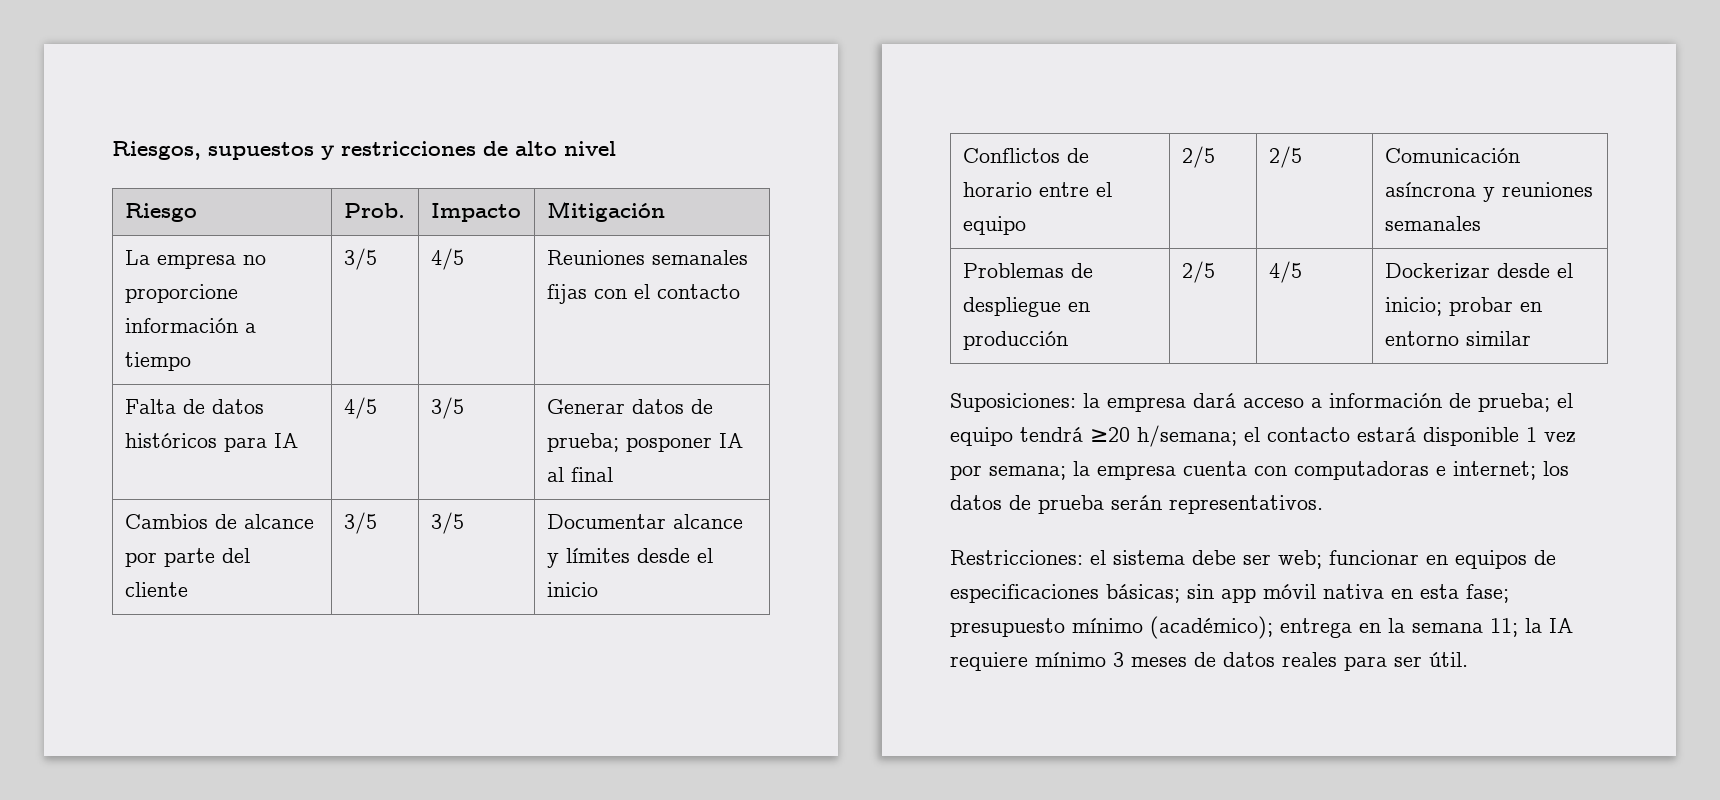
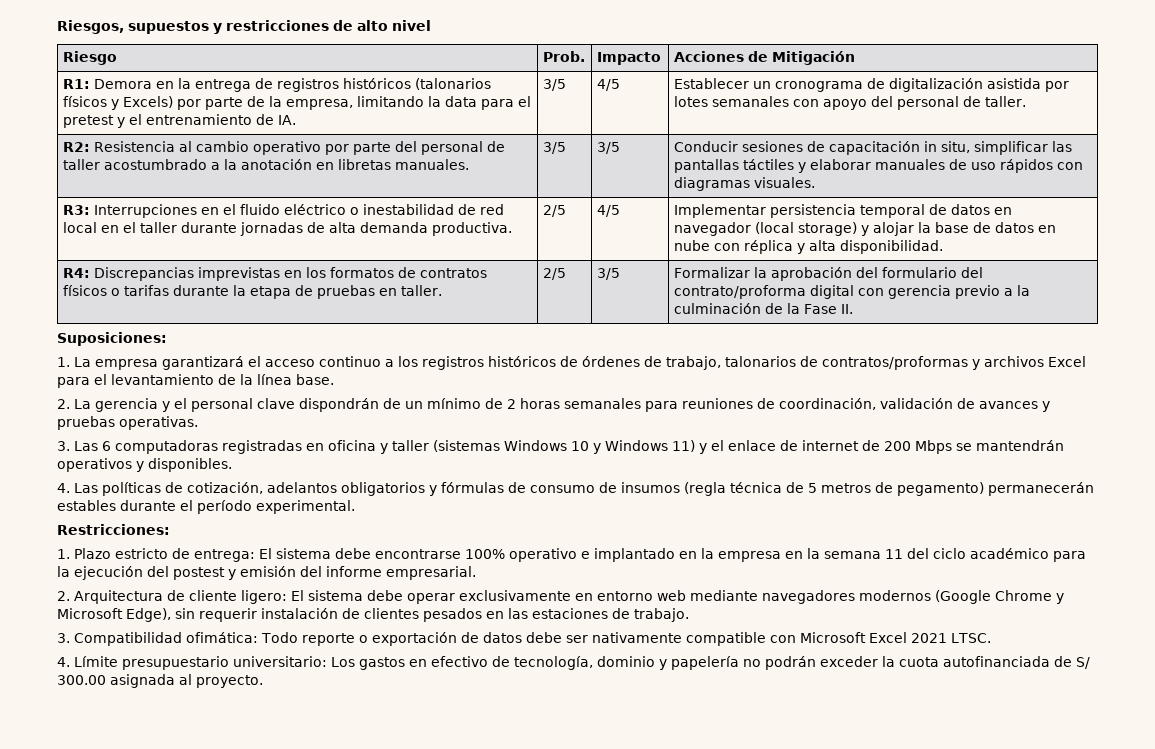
(521, 212) none -> [673,51,768,62] Acciones de
[124,250,266,269] [124,284,238,303] [124,318,256,333] [124,352,191,371] [343,248,377,270] [430,248,464,270] [546,250,748,265] [546,284,740,304] [124,399,264,414] [124,433,298,452] [343,397,377,419] [430,397,464,419] [546,399,713,414] [546,433,743,452] [546,467,613,482] [124,514,314,529] [124,548,250,567] [124,582,188,597] [343,512,377,534] [430,512,464,534] [546,514,743,529] [546,548,713,568] [546,582,598,597] [962,148,1089,163] [962,182,1112,197] [962,216,1026,235] [1181,146,1215,168] [1268,146,1302,168] [1384,148,1520,163] [1384,182,1593,202] [1384,216,1481,231] [962,263,1093,278] [962,297,1090,317] [962,331,1068,350] [1181,261,1215,283] [1268,261,1302,283] [1384,263,1573,279] [1384,297,1542,316] [1384,331,1531,346] [950,393,1573,412] [950,425,1576,447] [950,461,1569,480] [950,495,1323,514] [950,550,1556,569] [950,584,1509,603] [950,616,1573,639] [950,652,1468,671] La empresa no proporcione información a tiempo | 3/5 | 4/5 | Reuniones semanales fijas con el contacto // Falta de datos históricos para IA | 4/5 | 3/5 | Generar datos de prueba; posponer IA al final // Cambios de alcance por parte del cliente | 3/5 | 3/5 | Documentar alcance y límites desde el inicio // Conflictos de horario entre el equipo | 2/5 | 2/5 | Comunicación asíncrona y reuniones semanales // Problemas de despliegue en producción | 2/5 | 4/5 | Dockerizar desde el inicio; probar en entorno similar // Suposiciones: la empresa dará acceso a información de prueba; el equipo tendrá ≥20 h/semana; el contacto estará disponible 1 vez por semana; la empresa cuenta con computadoras e internet; los datos de prueba serán representativos. // Restricciones: el sistema debe ser web; funcionar en equipos de especificaciones básicas; sin app móvil nativa en esta fase; presupuesto mínimo (académico); entrega en la semana 11; la IA requiere mínimo 3 meses de datos reales para ser útil. -> [62,78,491,92] [62,96,531,110] [62,114,296,128] [542,79,566,91] [596,79,620,91] [673,78,1069,92] [673,96,1026,110] [62,141,505,155] [62,159,469,170] [542,142,566,154] [596,142,620,154] [673,141,1072,155] [673,159,1083,173] [673,177,815,191] [62,204,504,218] [62,222,512,236] [542,205,566,217] [596,205,620,217] [673,204,1012,218] [673,222,1056,236] [673,240,943,254] [62,267,487,281] [62,285,442,299] [542,268,566,280] [596,268,620,280] [673,267,983,281] [673,285,1030,299] [673,303,853,314] [57,332,167,346] [57,356,1086,370] [57,374,334,388] [57,398,1050,412] [57,416,198,430] [57,440,1064,454] [57,458,232,472] [57,482,1094,496] [57,500,355,514] [57,524,170,535] [57,548,1086,562] [57,566,476,580] [57,590,1064,604] [57,608,689,622] [57,632,991,646] [57,656,1090,670] [57,674,263,688] R1: Demora en la entrega de registros históricos (talonarios físicos y Excels) por parte de la empresa, limitando la data para el pretest y el entrenamiento de IA. | 3/5 | 4/5 | Establecer un cronograma de digitalización asistida por lotes semanales con apoyo del personal de taller. // R2: Resistencia al cambio operativo por parte del personal de taller acostumbrado a la anotación en libretas manuales. | 3/5 | 3/5 | Conducir sesiones de capacitación in situ, simplificar las pantallas táctiles y elaborar manuales de uso rápidos con diagramas visuales. // R3: Interrupciones en el fluido eléctrico o inestabilidad de red local en el taller durante jornadas de alta demanda productiva. | 2/5 | 4/5 | Implementar persistencia temporal de datos en navegador (local storage) y alojar la base de datos en nube con réplica y alta disponibilidad. // R4: Discrepancias imprevistas en los formatos de contratos físicos o tarifas durante la etapa de pruebas en taller. | 2/5 | 3/5 | Formalizar la aprobación del formulario del contrato/proforma digital con gerencia previo a la culminación de la Fase II. // Suposiciones: // 1. La empresa garantizará el acceso continuo a los registros históricos de órdenes de trabajo, talonarios de contratos/proformas y archivos Excel para el levantamiento de la línea base. // 2. La gerencia y el personal clave dispondrán de un mínimo de 2 horas semanales para reuniones de coordinación, validación de avances y pruebas operativas. // 3. Las 6 computadoras registradas en oficina y taller (sistemas Windows 10 y Windows 11) y el enlace de internet de 200 Mbps se mantendrán operativos y disponibles. // 4. Las políticas de cotización, adelantos obligatorios y fórmulas de consumo de insumos (regla técnica de 5 metros de pegamento) permanecerán estables durante el período experimental. // Restricciones: // 1. Plazo estricto de entrega: El sistema debe encontrarse 100% operativo e implantado en la empresa en la semana 11 del ciclo académico para la ejecución del postest y emisión del informe empresarial. // 2. Arquitectura de cliente ligero: El sistema debe operar exclusivamente en entorno web mediante navegadores modernos (Google Chrome y Microsoft Edge), sin requerir instalación de clientes pesados en las estaciones de trabajo. // 3. Compatibilidad ofimática: Todo reporte o exportación de datos debe ser nativamente compatible con Microsoft Excel 2021 LTSC. // 4. Límite presupuestario universitario: Los gastos en efectivo de tecnología, dominio y papelería no podrán exceder la cuota autofinanciada de S/ 300.00 asignada al proyecto.

